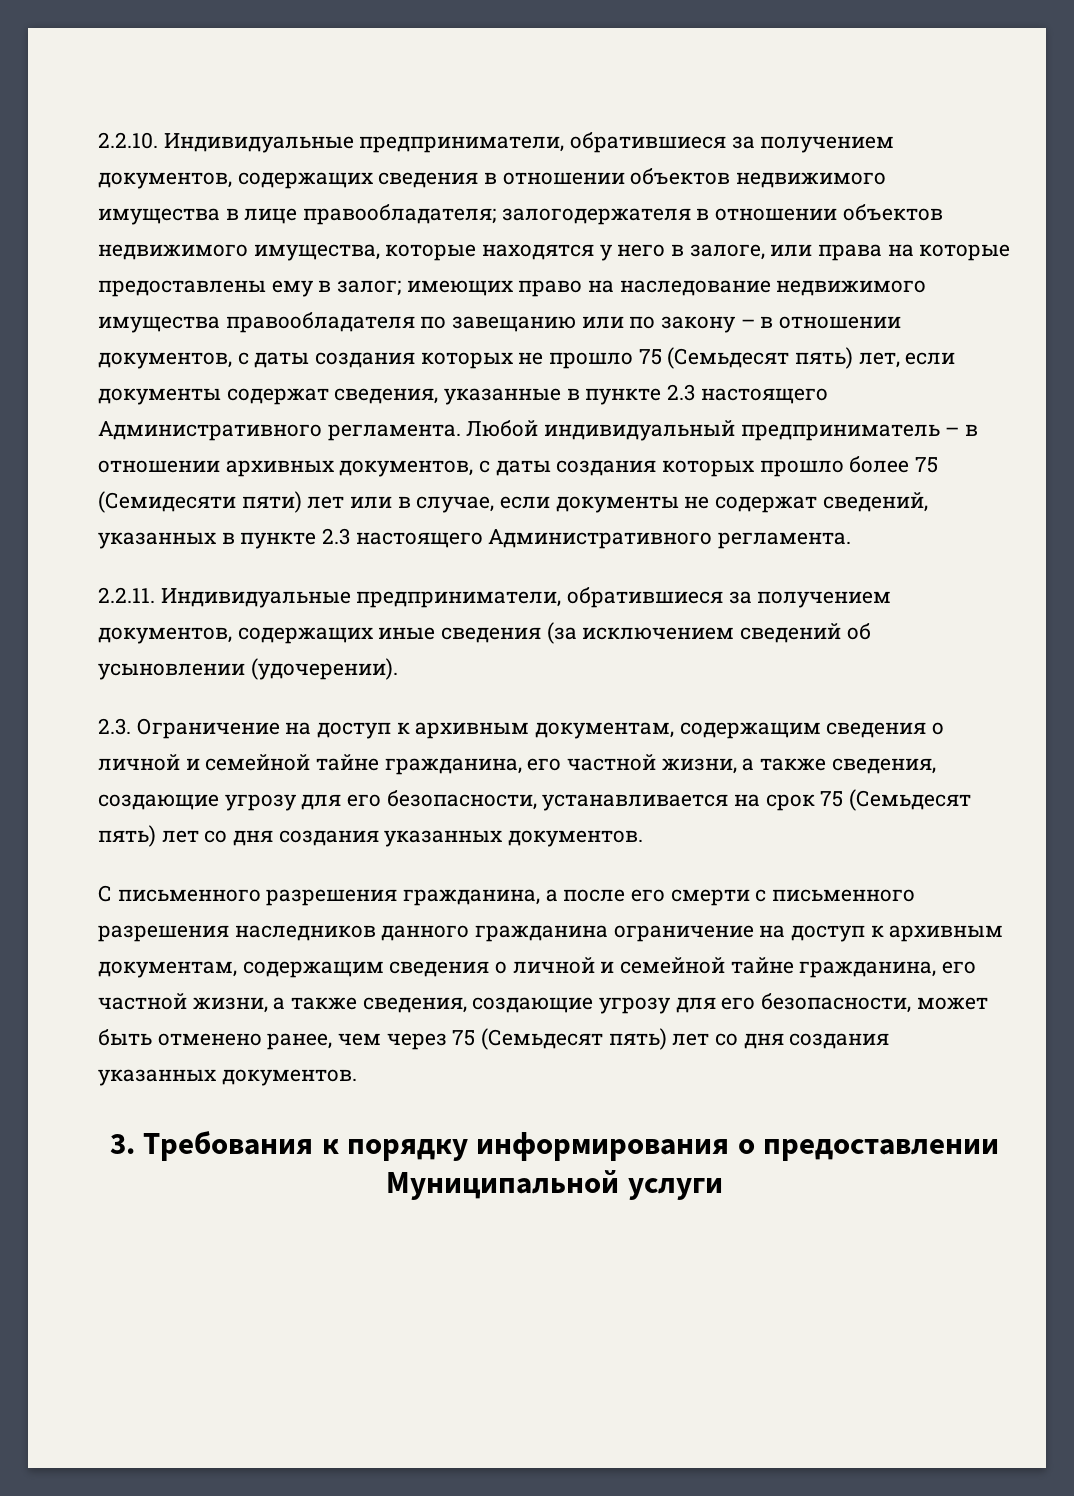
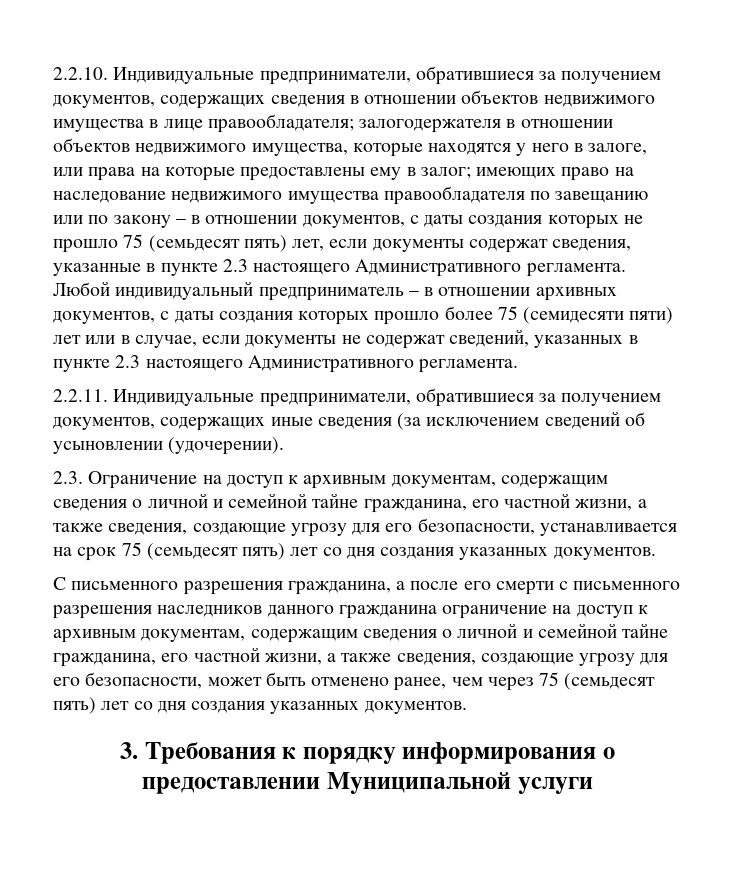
[667,347,790,369] (Семьдесят -> [148,235,240,252] (семьдесят
[98,491,236,513] (Семидесяти -> [523,307,625,324] (семидесяти
[849,789,972,811] (Семьдесят -> [146,543,238,560] (семьдесят
[481,1028,604,1050] (Семьдесят -> [564,673,656,690] (семьдесят

